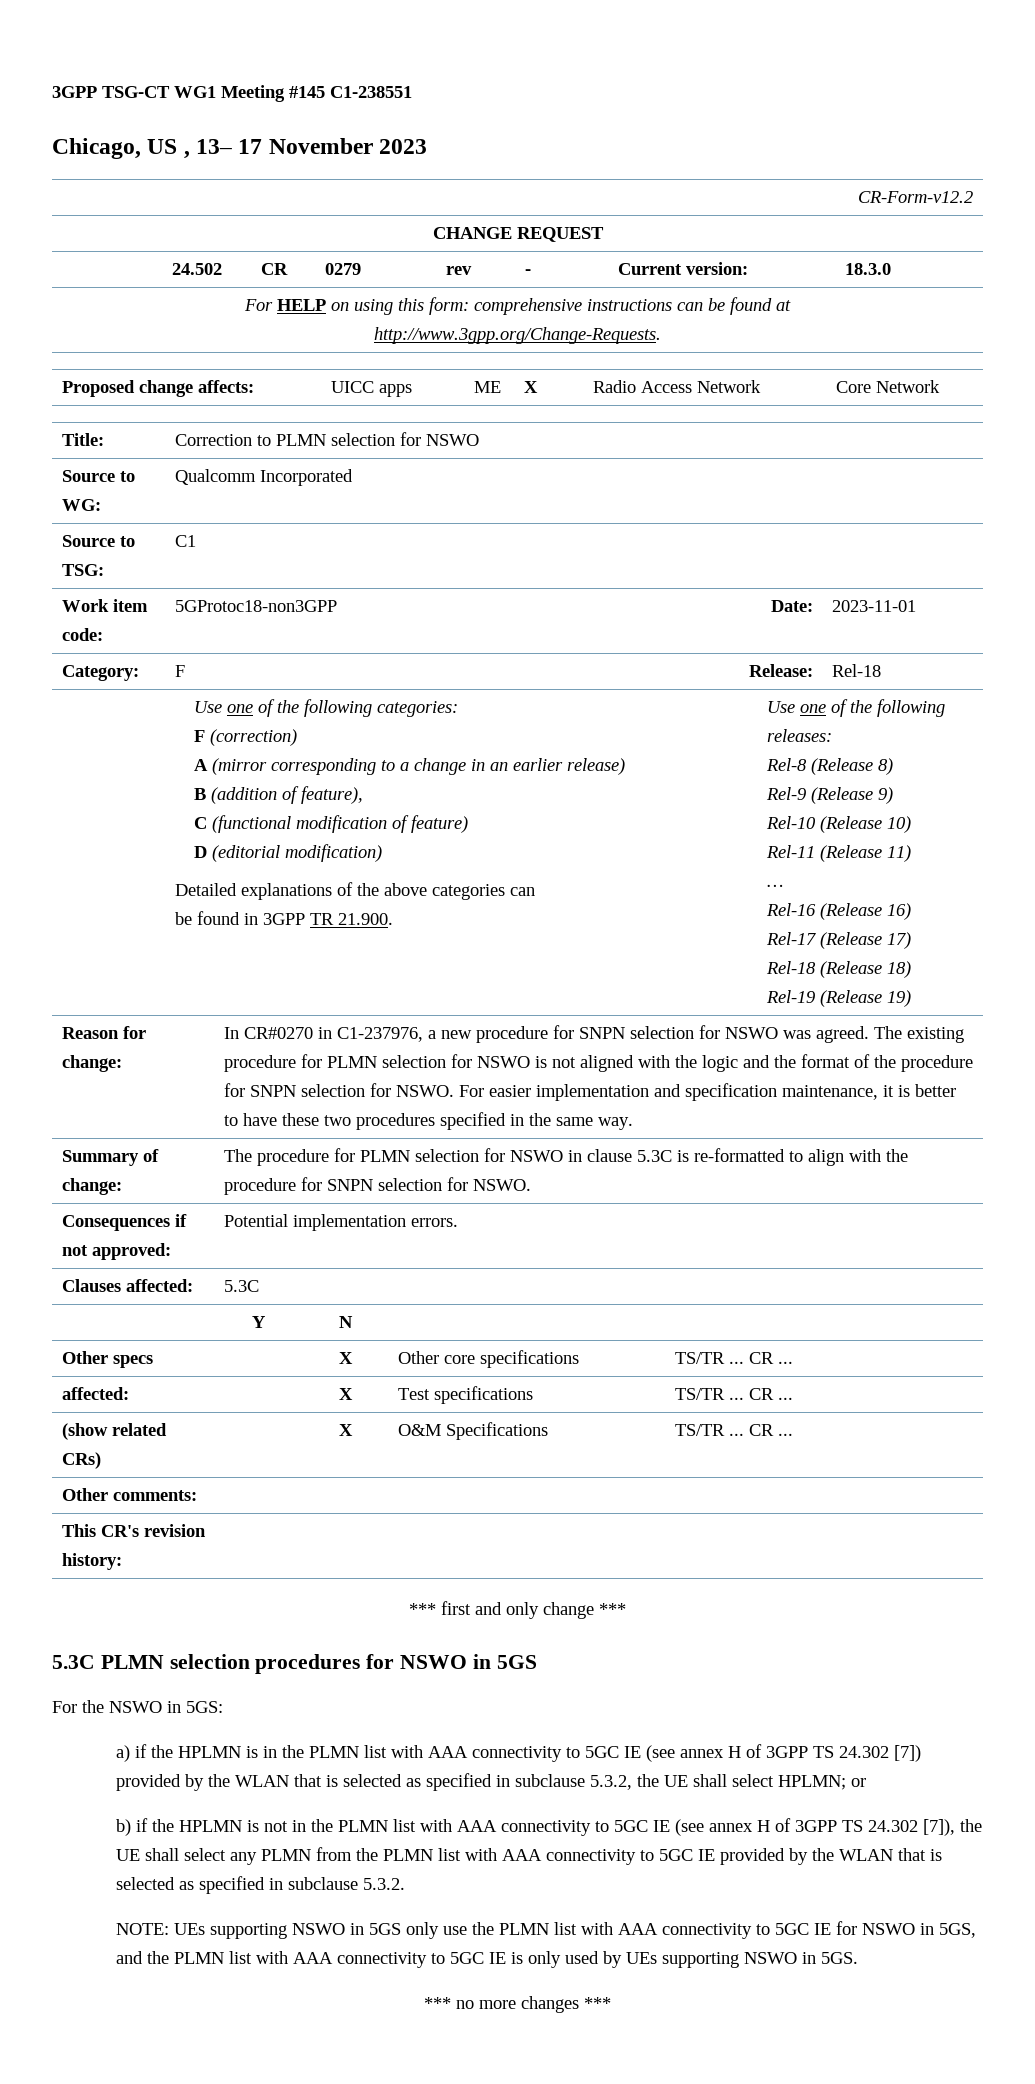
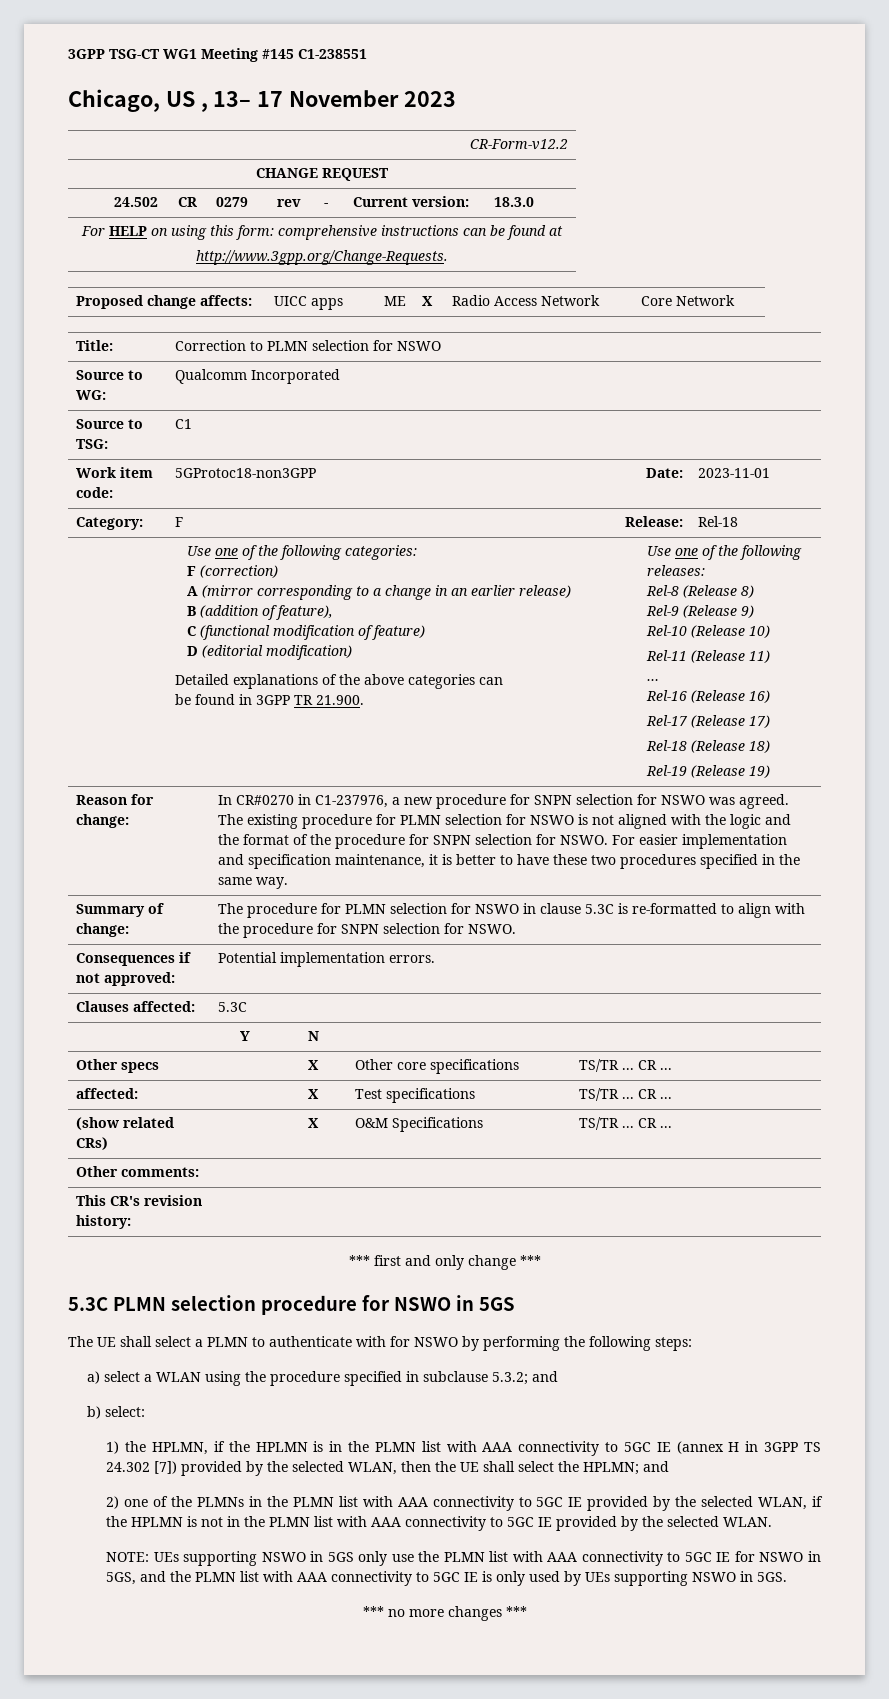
[255,1654,361,1674] procedures -> [260,1295,357,1315] procedure
[52,1700,223,1713] [116,1745,131,1762] For the NSWO in 5GS: // a) -> [68,1336,692,1351] [87,1371,559,1386] [87,1406,146,1419] [106,1441,208,1455] The UE shall select a PLMN to authenticate with for NSWO by performing the following steps: // a) select a WLAN using the procedure specified in subclause 5.3.2; and // b) select: // 1) the HPLMN,
[646,1744,763,1762] (see annex H of -> [676,1441,759,1454] (annex H in
[235,1773,867,1791] [116,1819,132,1836] WLAN that is selected as specified in subclause 5.3.2, the UE shall select HPLMN; or // b) -> [292,1461,670,1475] [106,1496,808,1511] selected WLAN, then the UE shall select the HPLMN; and // 2) one of the PLMNs in the PLMN list with AAA connectivity to 5GC IE provided by the selected WLAN,
[675,1818,983,1836] [116,1847,943,1865] [116,1876,406,1894] (see annex H of 3GPP TS 24.302 [7]), the UE shall select any PLMN from the PLMN list with AAA connectivity to 5GC IE provided by the WLAN that is selected as specified in subclause 5.3.2. -> [556,1516,773,1531] provided by the selected WLAN.

